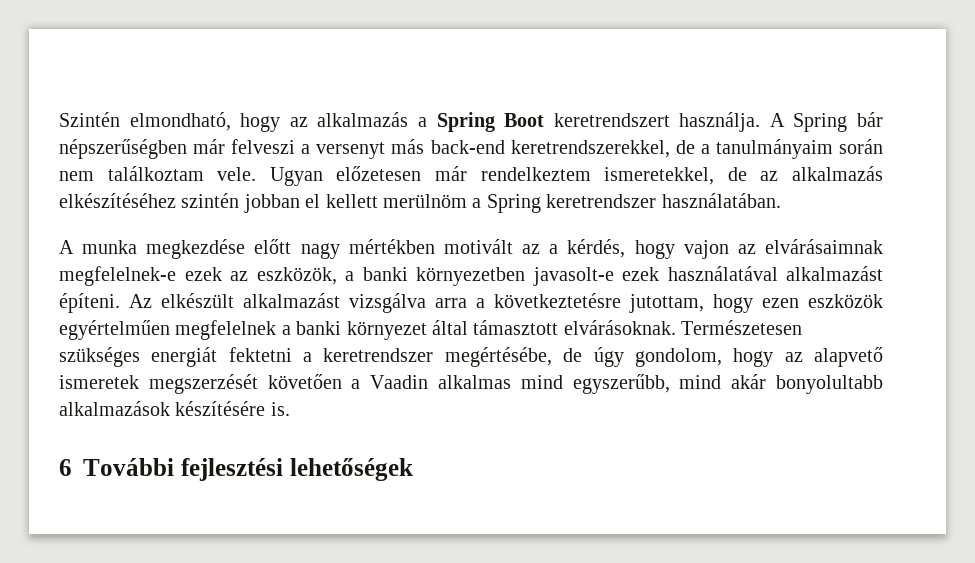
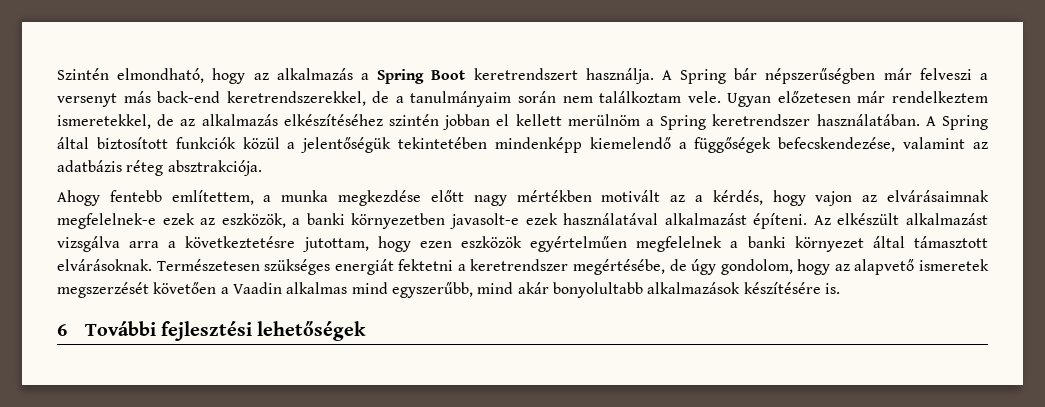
[59,240,74,254] // A -> [925,115,989,130] [57,137,988,153] [57,160,262,176] [57,190,272,206] A Spring által biztosított funkciók közül a jelentőségük tekintetében mindenképp kiemelendő a függőségek befecskendezése, valamint az adatbázis réteg absztrakciója. // Ahogy fentebb említettem, a

